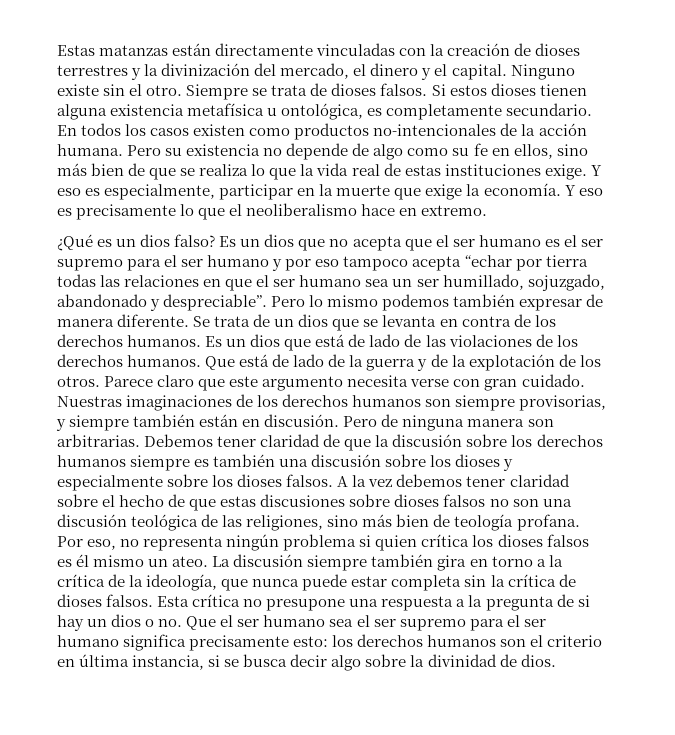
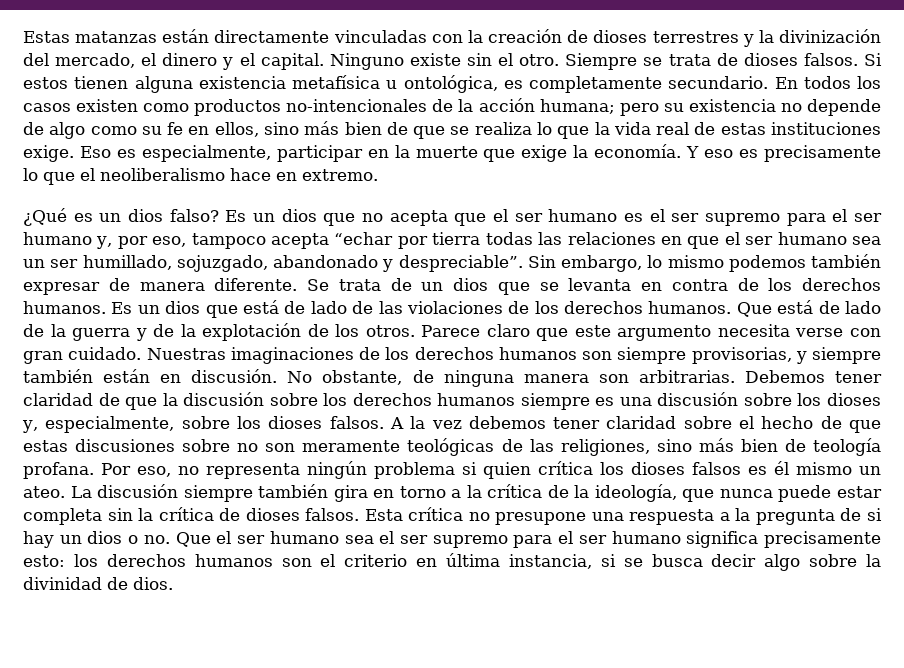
[490,83,536,96] dioses -> (68, 83) none
[57,144,162,156] humana. Pero -> [539,99,659,116] humana; pero
[590,165,602,176] [57,188,81,196] Y eso -> [79,146,111,158] Eso
[272,259,340,271] y por eso -> [96,236,187,249] y, por eso,
[271,296,306,307] Pero -> [527,255,642,272] Sin embargo,
[343,416,378,427] Pero -> [287,370,403,385] No obstante,
[213,454,276,467] también -> (615, 401) none
[503,459,514,471] [57,475,163,491] y especialmente -> [22,416,175,433] y, especialmente,
[394,494,572,507] [57,514,199,531] dioses falsos no son una discusión teológica -> [237,438,495,456] no son meramente teológicas

